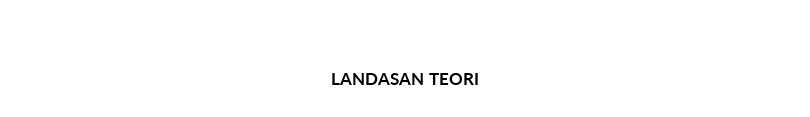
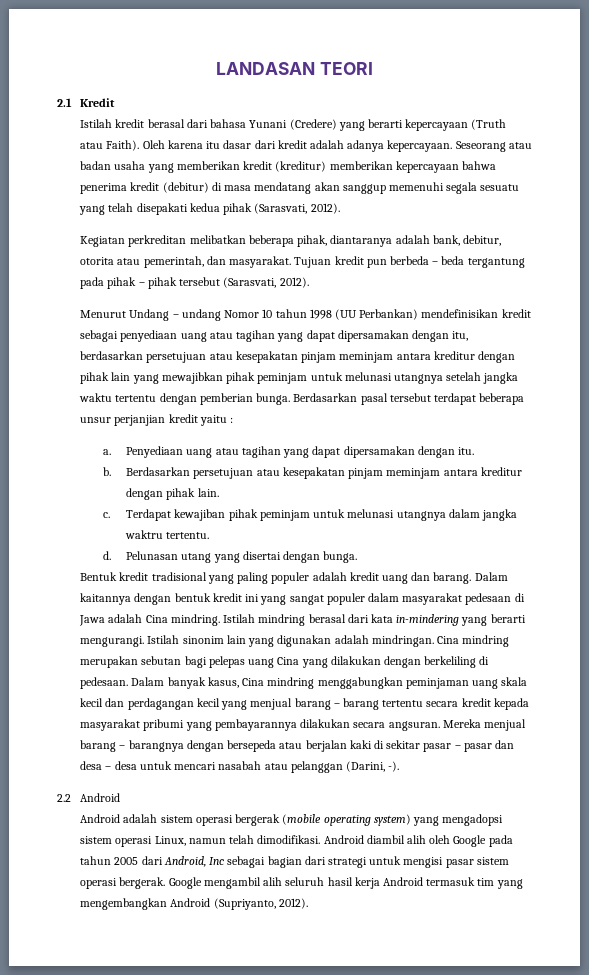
(479, 79) none -> [57,98,116,107] [80,119,507,131] [80,140,532,152] [80,161,496,173] [80,182,520,194] [79,203,340,215] [80,235,501,247] [80,256,525,268] [80,277,309,289] [80,309,531,321] [80,330,469,342] [80,351,515,363] [80,372,519,384] [79,393,525,405] [80,414,234,426] [103,446,475,458] [103,467,522,479] [126,488,219,500] [103,509,518,521] [125,530,210,539] [103,551,358,563] [80,572,508,584] [80,593,525,605] [79,614,526,626] [80,635,510,647] [80,656,490,668] [80,677,528,689] [80,698,529,710] [80,719,526,731] [80,740,515,752] [80,761,400,773] [57,793,121,802] [80,814,504,826] [80,835,513,847] [80,856,509,868] [80,877,523,889] [80,898,308,910] // 2.1 Kredit // Istilah kredit berasal dari bahasa Yunani (Credere) yang berarti kepercayaan (Truth atau Faith). Oleh karena itu dasar dari kredit adalah adanya kepercayaan. Seseorang atau badan usaha yang memberikan kredit (kreditur) memberikan kepercayaan bahwa penerima kredit (debitur) di masa mendatang akan sanggup memenuhi segala sesuatu yang telah disepakati kedua pihak (Sarasvati, 2012). // Kegiatan perkreditan melibatkan beberapa pihak, diantaranya adalah bank, debitur, otorita atau pemerintah, dan masyarakat. Tujuan kredit pun berbeda – beda tergantung pada pihak – pihak tersebut (Sarasvati, 2012). // Menurut Undang – undang Nomor 10 tahun 1998 (UU Perbankan) mendefinisikan kredit sebagai penyediaan uang atau tagihan yang dapat dipersamakan dengan itu, berdasarkan persetujuan atau kesepakatan pinjam meminjam antara kreditur dengan pihak lain yang mewajibkan pihak peminjam untuk melunasi utangnya setelah jangka waktu tertentu dengan pemberian bunga. Berdasarkan pasal tersebut terdapat beberapa unsur perjanjian kredit yaitu : // a. Penyediaan uang atau tagihan yang dapat dipersamakan dengan itu. // b. Berdasarkan persetujuan atau kesepakatan pinjam meminjam antara kreditur dengan pihak lain. // c. Terdapat kewajiban pihak peminjam untuk melunasi utangnya dalam jangka waktru tertentu. // d. Pelunasan utang yang disertai dengan bunga. // Bentuk kredit tradisional yang paling populer adalah kredit uang dan barang. Dalam kaitannya dengan bentuk kredit ini yang sangat populer dalam masyarakat pedesaan di Jawa adalah Cina mindring. Istilah mindring berasal dari kata in-mindering yang berarti mengurangi. Istilah sinonim lain yang digunakan adalah mindringan. Cina mindring merupakan sebutan bagi pelepas uang Cina yang dilakukan dengan berkeliling di pedesaan. Dalam banyak kasus, Cina mindring menggabungkan peminjaman uang skala kecil dan perdagangan kecil yang menjual barang – barang tertentu secara kredit kepada masyarakat pribumi yang pembayarannya dilakukan secara angsuran. Mereka menjual barang – barangnya dengan bersepeda atau berjalan kaki di sekitar pasar – pasar dan desa – desa untuk mencari nasabah atau pelanggan (Darini, -). // 2.2 Android // Android adalah sistem operasi bergerak (mobile operating system) yang mengadopsi sistem operasi Linux, namun telah dimodifikasi. Android diambil alih oleh Google pada tahun 2005 dari Android, Inc sebagai bagian dari strategi untuk mengisi pasar sistem operasi bergerak. Google mengambil alih seluruh hasil kerja Android termasuk tim yang mengembangkan Android (Supriyanto, 2012).

